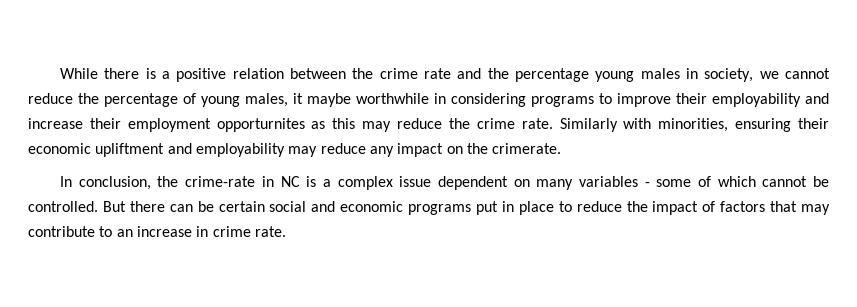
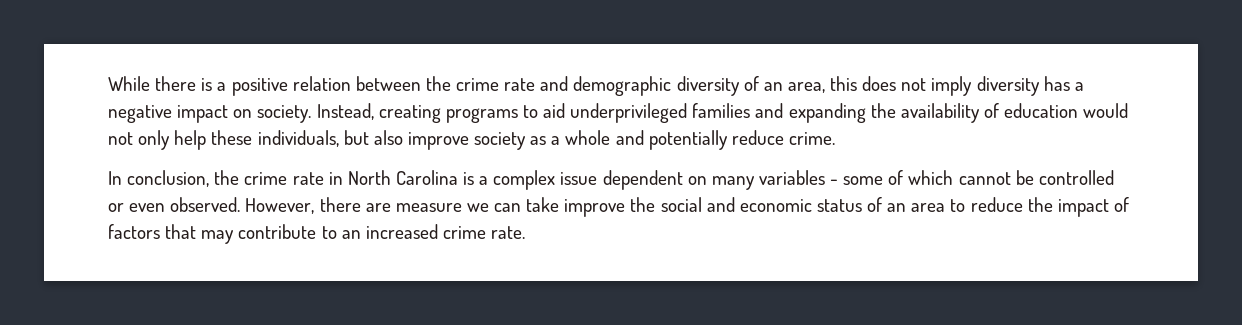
[487,68,831,82] [28,93,829,107] [28,118,830,132] [28,143,562,157] [60,176,300,190] the percentage young males in society, we cannot reduce the percentage of young males, it maybe worthwhile in considering programs to improve their employability and increase their employment opporturnites as this may reduce the crime rate. Similarly with minorities, ensuring their economic upliftment and employability may reduce any impact on the crimerate. // In conclusion, the crime-rate in NC -> [573,76,1084,96] [108,103,1129,123] [108,130,835,150] [108,170,458,187] demographic diversity of an area, this does not imply diversity has a negative impact on society. Instead, creating programs to aid underprivileged families and expanding the availability of education would not only help these individuals, but also improve society as a whole and potentially reduce crime. // In conclusion, the crime rate in North Carolina
[28,201,554,215] controlled. But there can be certain social and economic programs put in place -> [1038,170,1114,185] [108,197,946,217] controlled or even observed. However, there are measure we can take improve the social and economic status of an area
[136,226,209,237] increase in -> [365,224,438,239] increased

